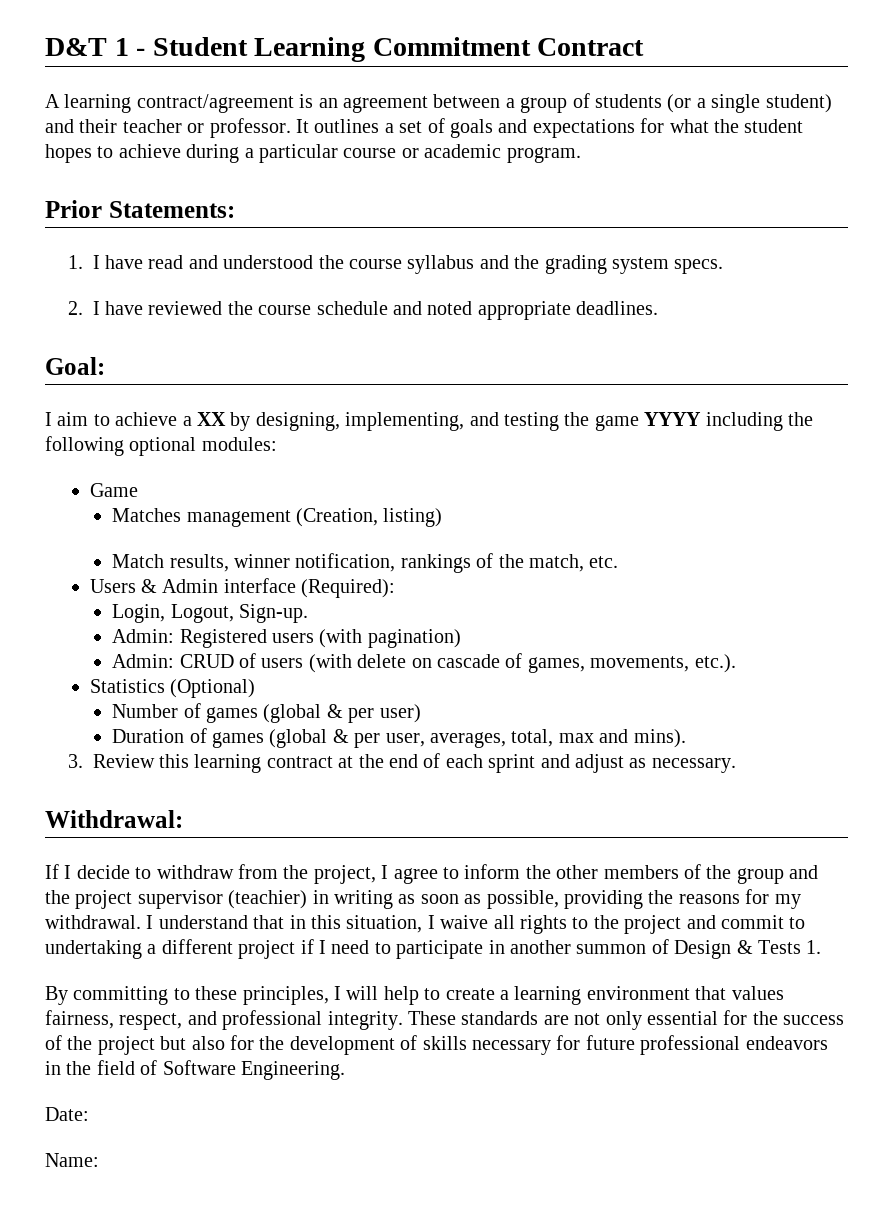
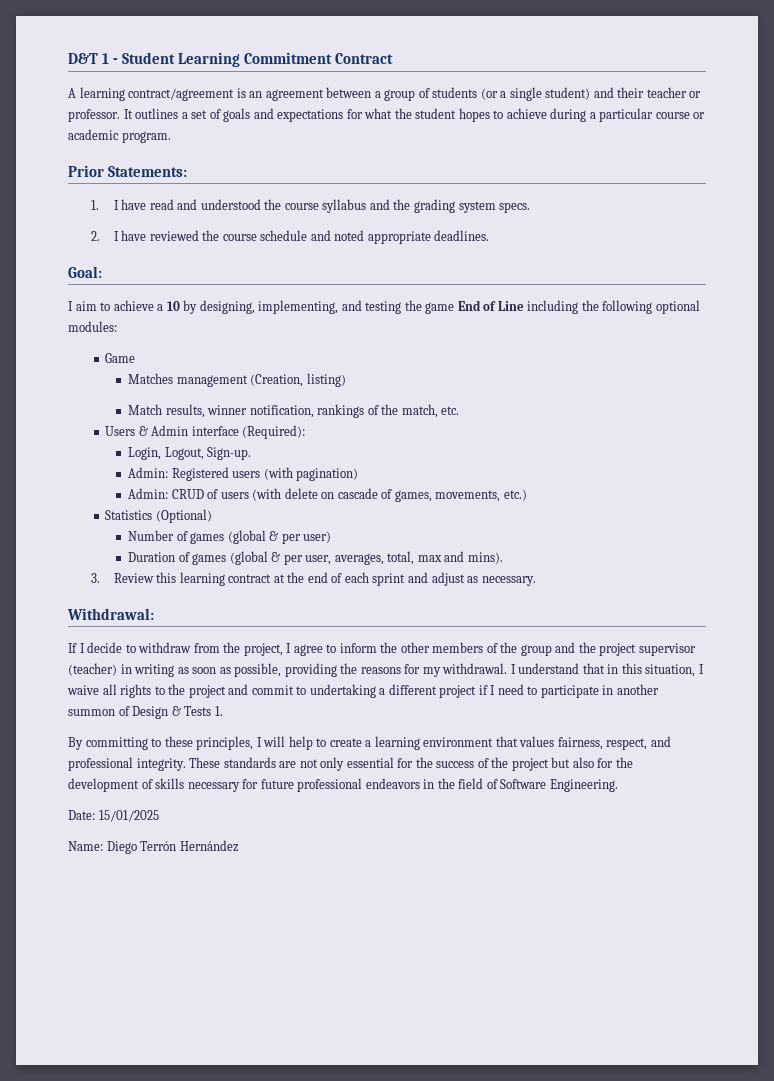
[197,412,226,426] XX -> [166,301,180,311] 10
[644,412,702,426] YYYY -> [457,300,524,311] End of Line
[694,654,736,673] etc.). -> [503,489,527,501] etc.)
[228,890,308,909] (teachier) -> [68,663,117,676] (teacher)
(89, 1114) none -> [98,810,159,822] 15/01/2025
(99, 1160) none -> [106,840,239,854] Diego Terrón Hernández

